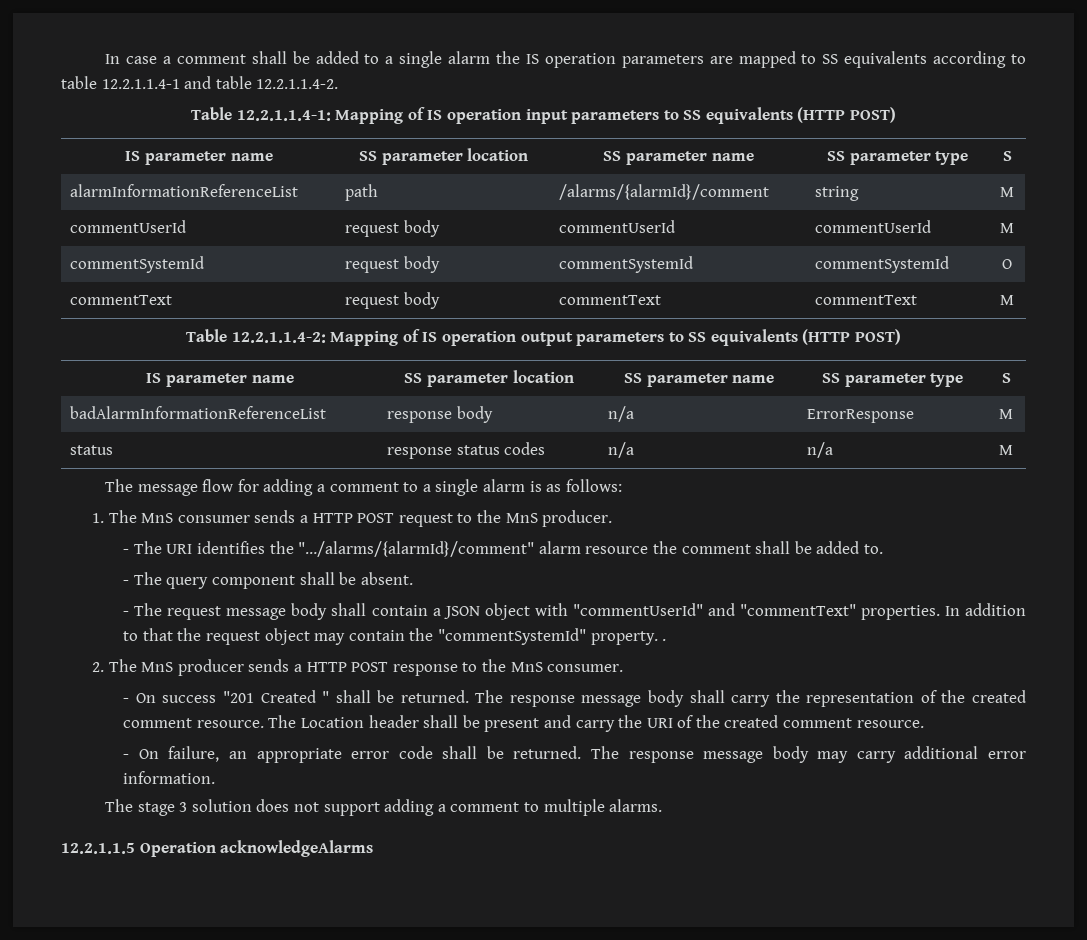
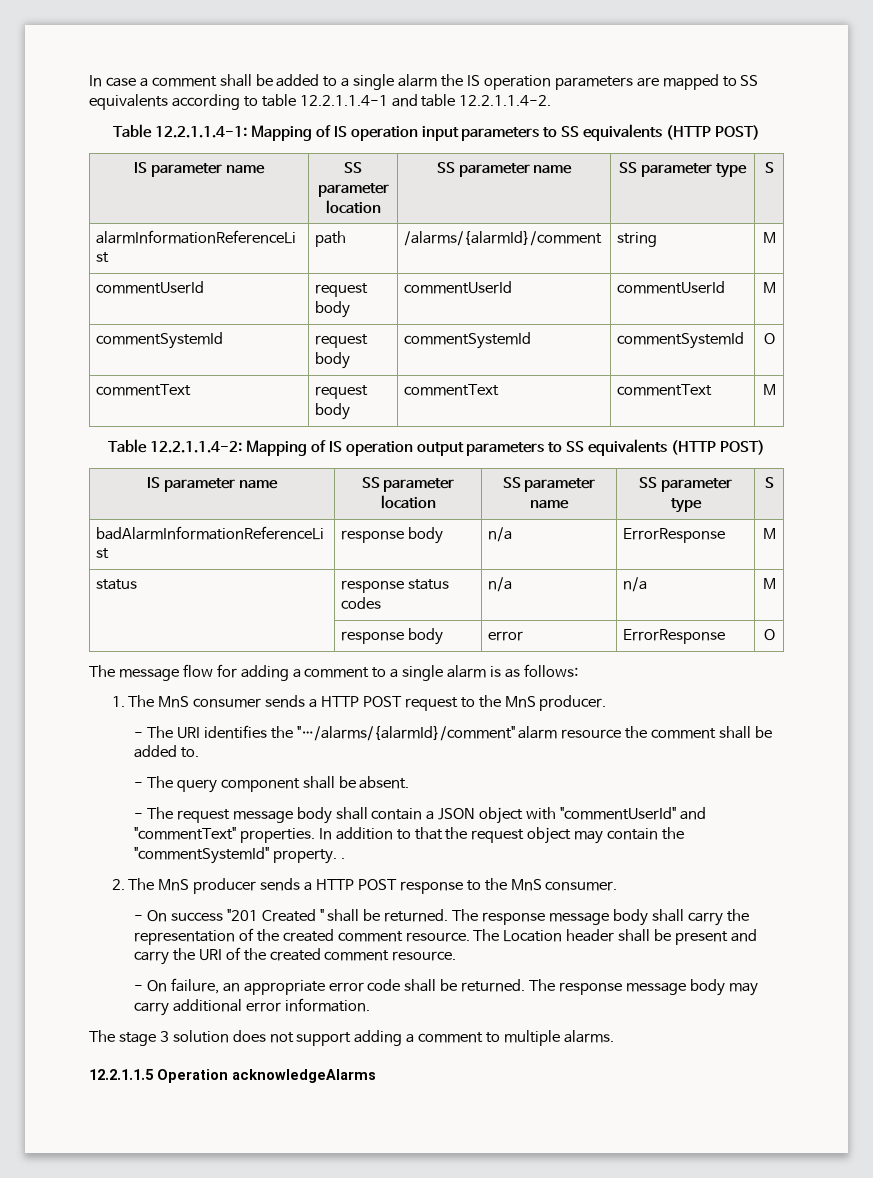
(1013, 450) none -> [341,628,444,645] [488,631,524,641] [623,629,726,644] [763,629,775,641] // | response body | error | ErrorResponse | O

